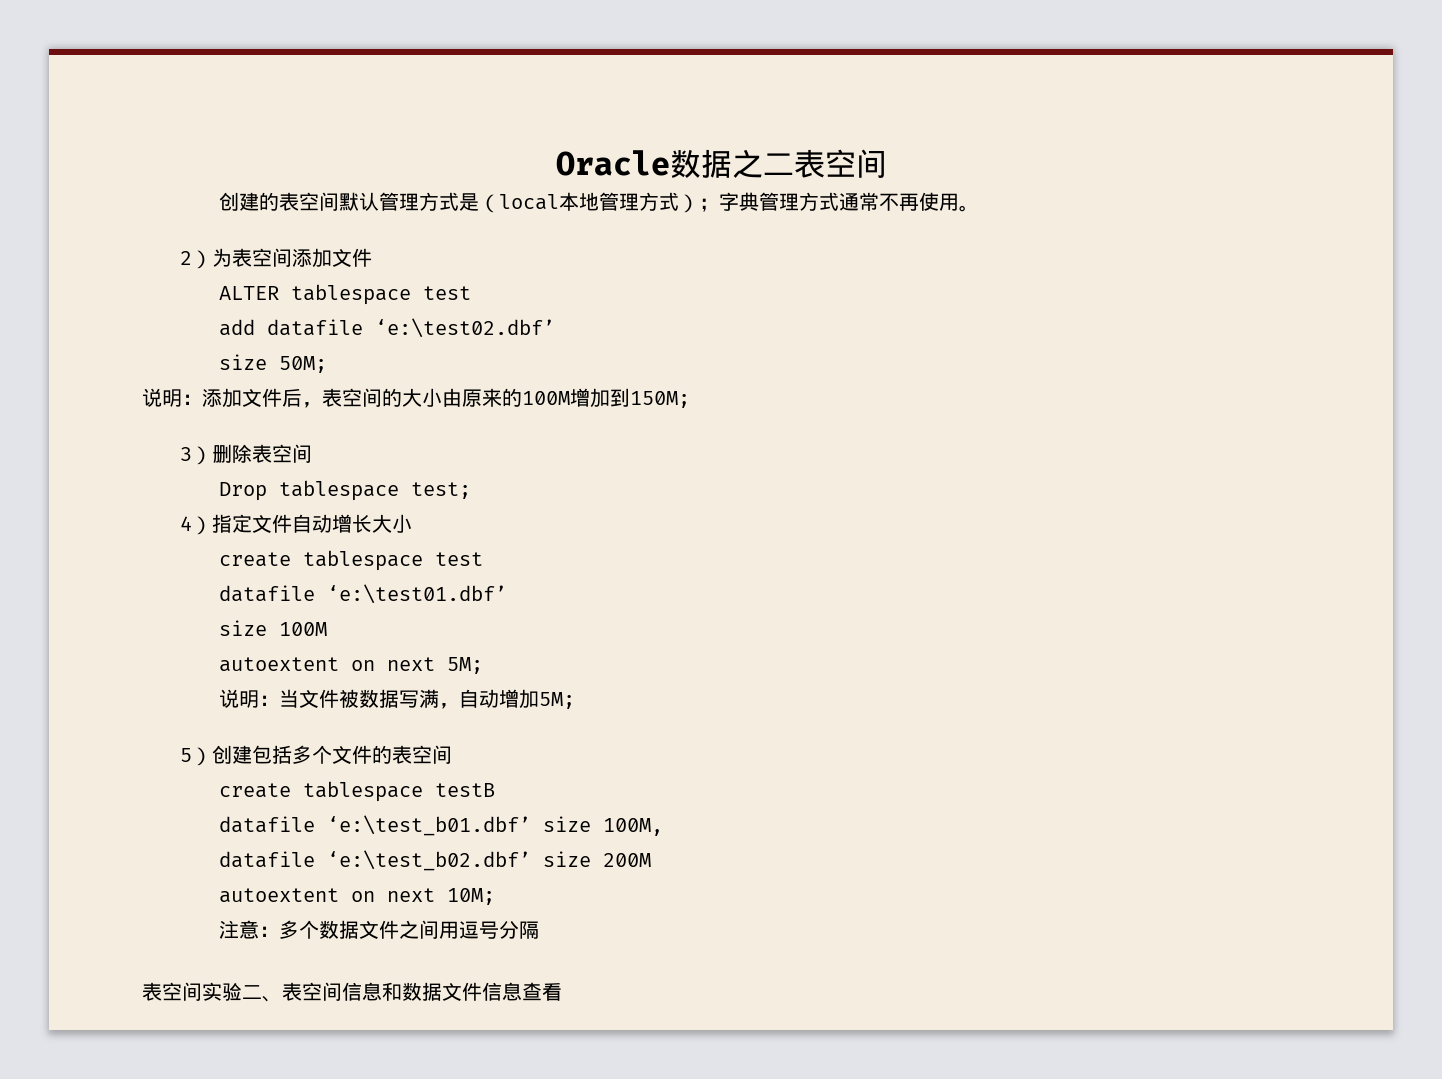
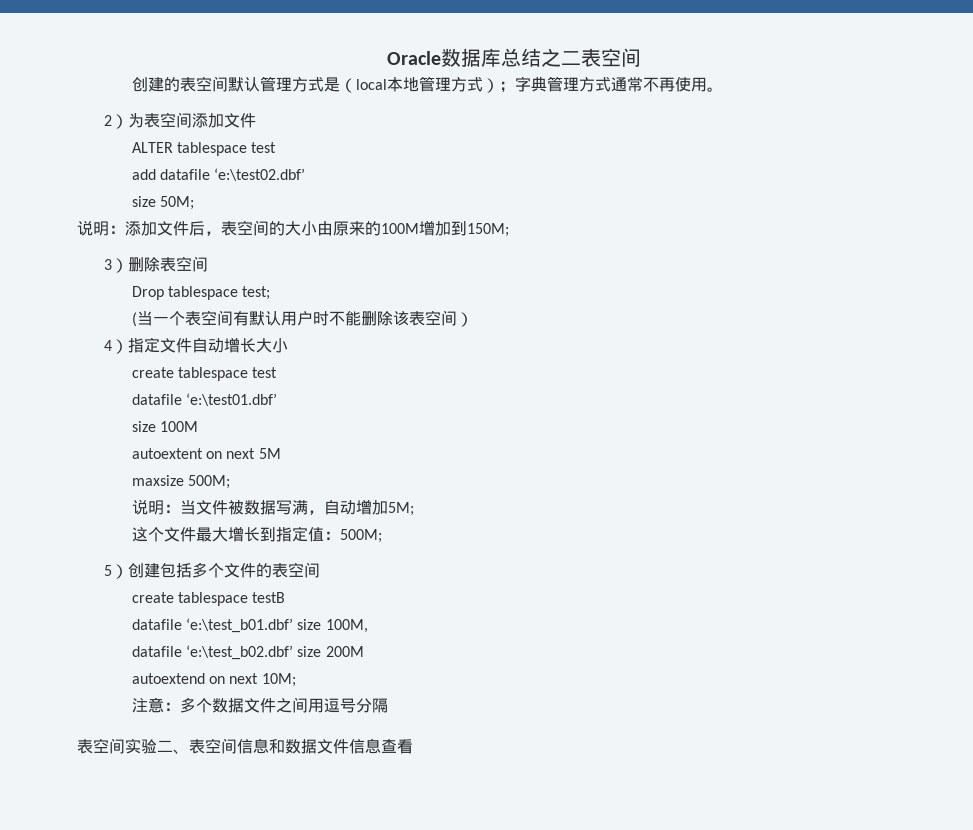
(732, 163) none -> [480,48,541,67] 库总结
(471, 490) none -> [131,310,473,327] // (当一个表空间有默认用户时不能删除该表空间）
[446,657,483,674] 5M; -> [258,448,281,459] [131,475,231,489] 5M // maxsize 500M;
(575, 700) none -> [131,526,382,543] // 这个文件最大增长到指定值：500M;
[218,888,339,903] autoextent -> [131,673,205,684] autoextend

